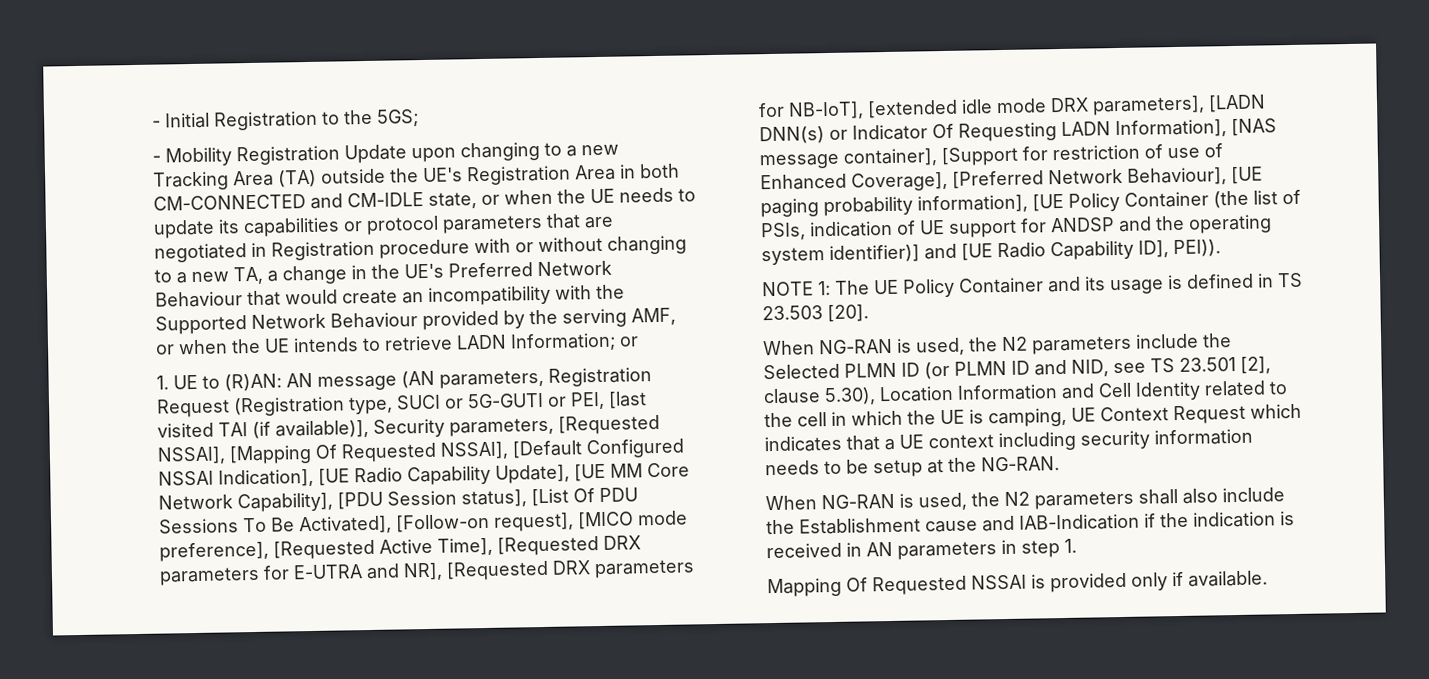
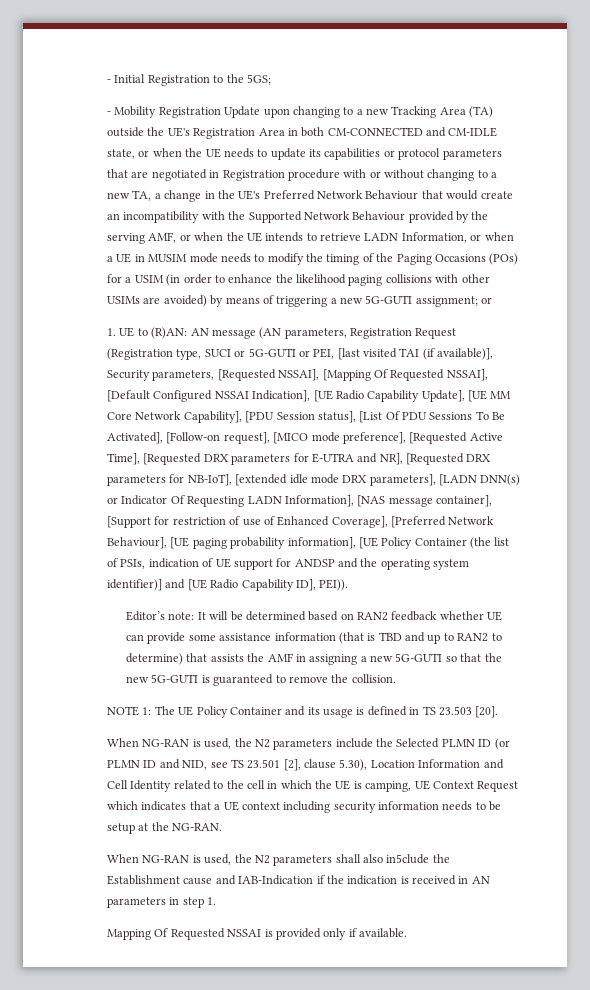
[510,332,617,352] Information; -> [401,232,514,243] [107,253,519,265] [107,274,490,286] [107,295,478,307] Information, or when a UE in MUSIM mode needs to modify the timing of the Paging Occasions (POs) for a USIM (in order to enhance the likelihood paging collisions with other USIMs are avoided) by means of triggering a new 5G-GUTI assignment;
(1222, 248) none -> [126,611,503,621] [126,632,502,644] [126,653,502,665] [126,674,396,686] // Editor’s note: It will be determined based on RAN2 feedback whether UE can provide some assistance information (that is TBD and up to RAN2 to determine) that assists the AMF in assigning a new 5G-GUTI so that the new 5G-GUTI is guaranteed to remove the collision.
[1222,487,1286,503] include -> [386,854,430,864] in5clude

